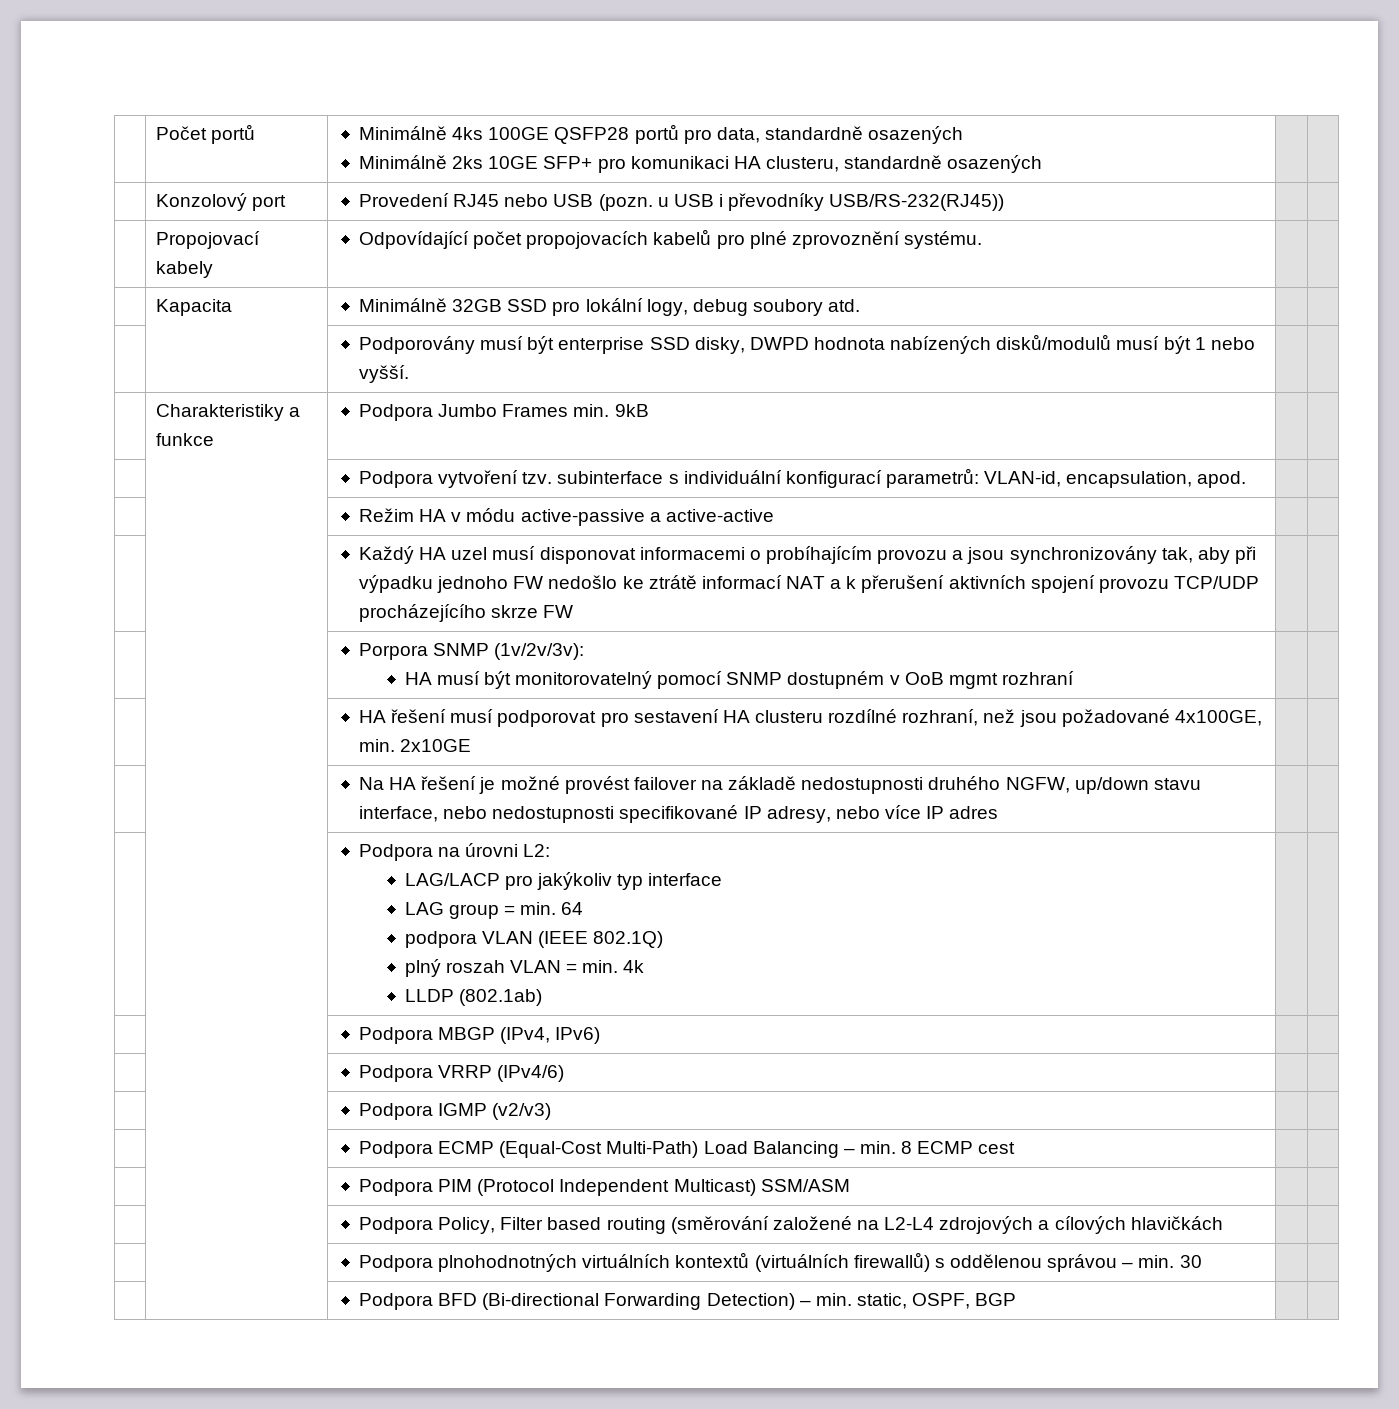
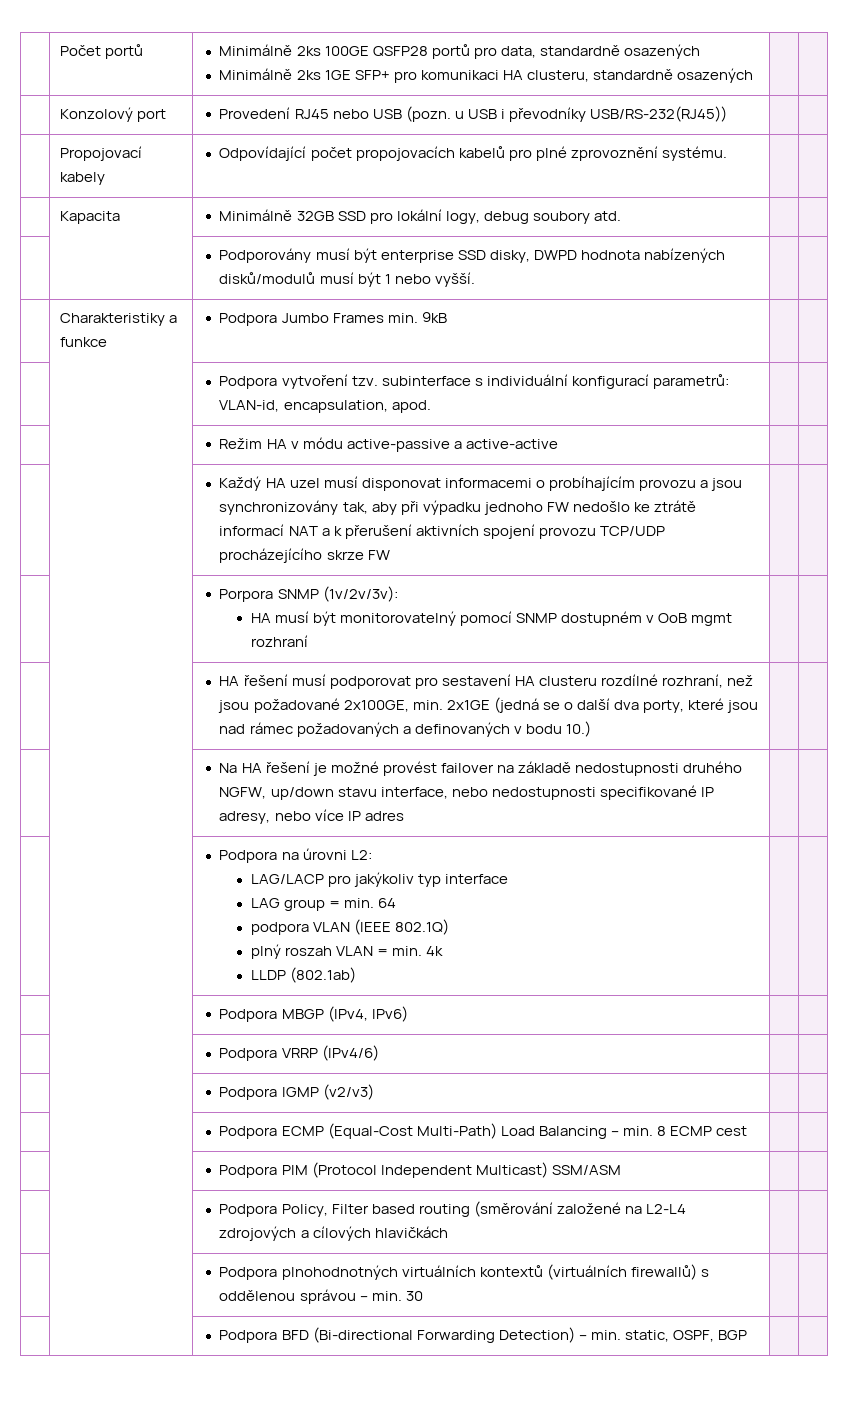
[452,127,484,140] 4ks -> [296,46,321,56] 2ks
[488,156,539,169] 10GE -> [324,70,351,80] 1GE
[1174,710,1262,726] [359,739,472,752] 4x100GE, min. 2x10GE -> [343,697,759,713] [219,721,591,737] 2x100GE, min. 2x1GE (jedná se o další dva porty, které jsou nad rámec požadovaných a definovaných v bodu 10.)

